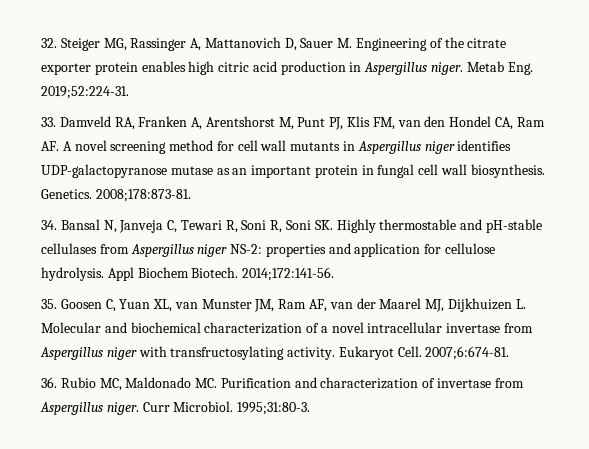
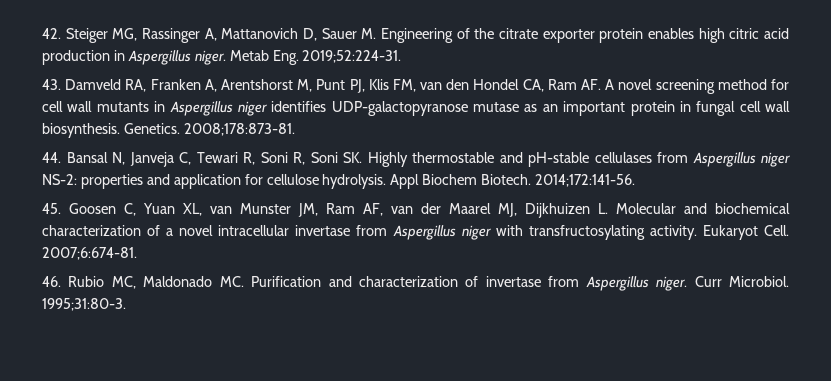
[41,38,57,48] 32. -> [42,28,61,39] 42.
[41,117,56,127] 33. -> [42,79,61,90] 43.
[41,220,57,230] 34. -> [42,152,61,163] 44.
[41,299,57,309] 35. -> [42,203,61,214] 45.
[41,377,57,388] 36. -> [42,276,61,287] 46.

